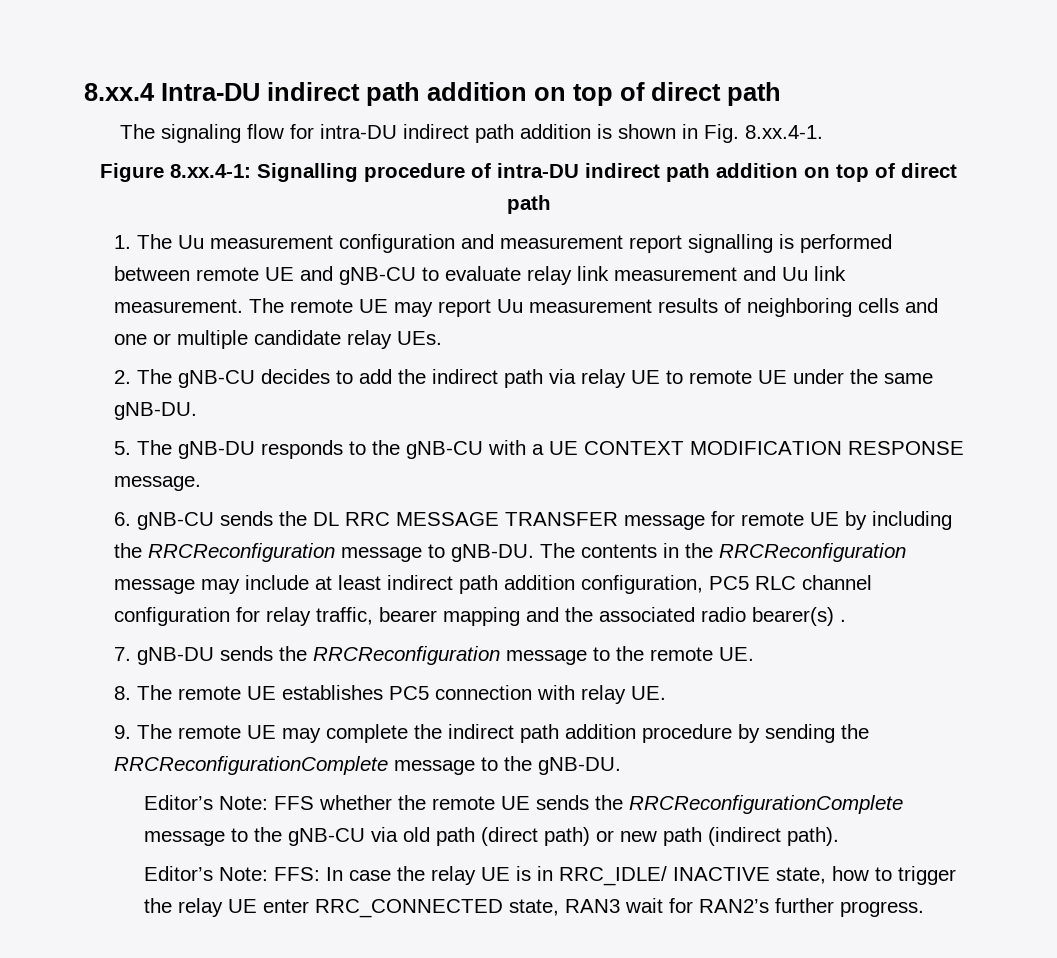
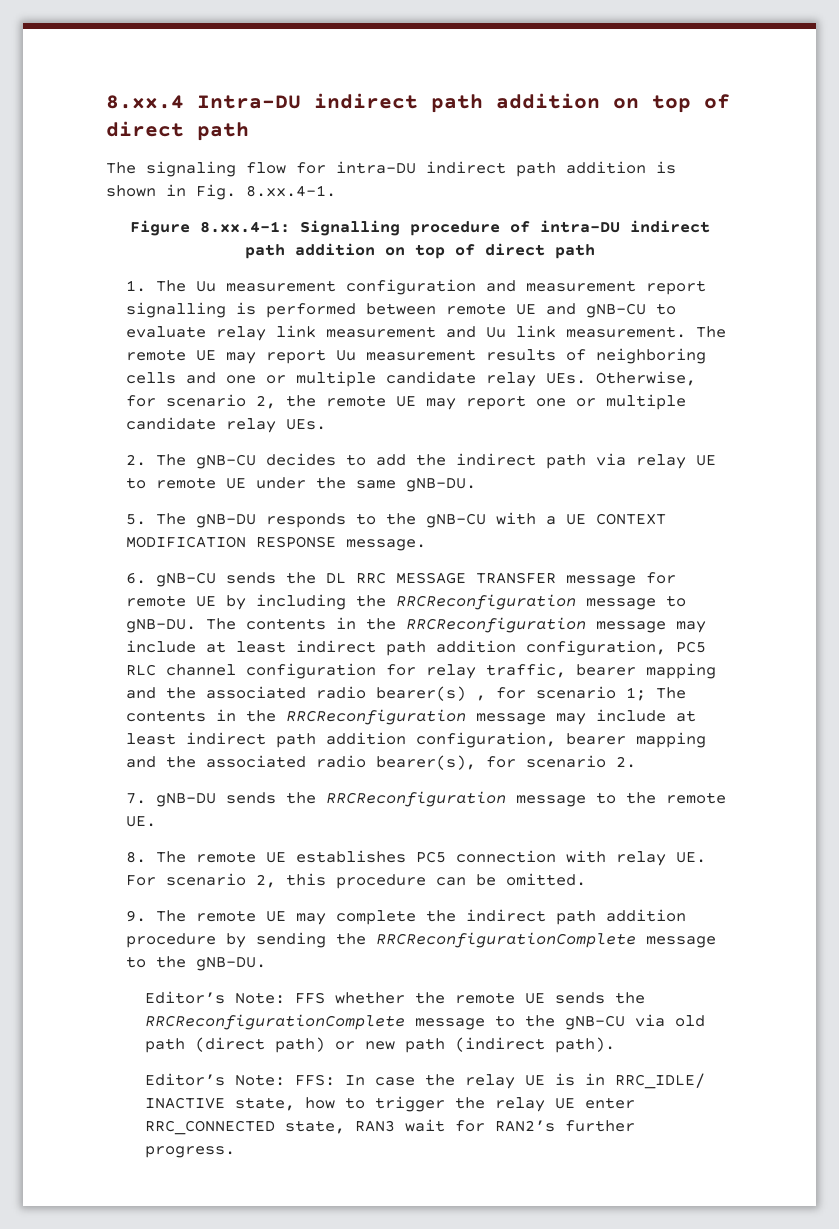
(442, 338) none -> [595,371,696,386] [125,394,686,410] [125,417,326,433] Otherwise, for scenario 2, the remote UE may report one or multiple candidate relay UEs.
[839,619,846,622] . -> [475,686,686,701] [125,709,696,725] [125,732,706,748] [125,755,636,770] , for scenario 1; The contents in the RRCReconfiguration message may include at least indirect path addition configuration, bearer mapping and the associated radio bearer(s), for scenario 2.
(666, 693) none -> [125,873,586,889] For scenario 2, this procedure can be omitted.

